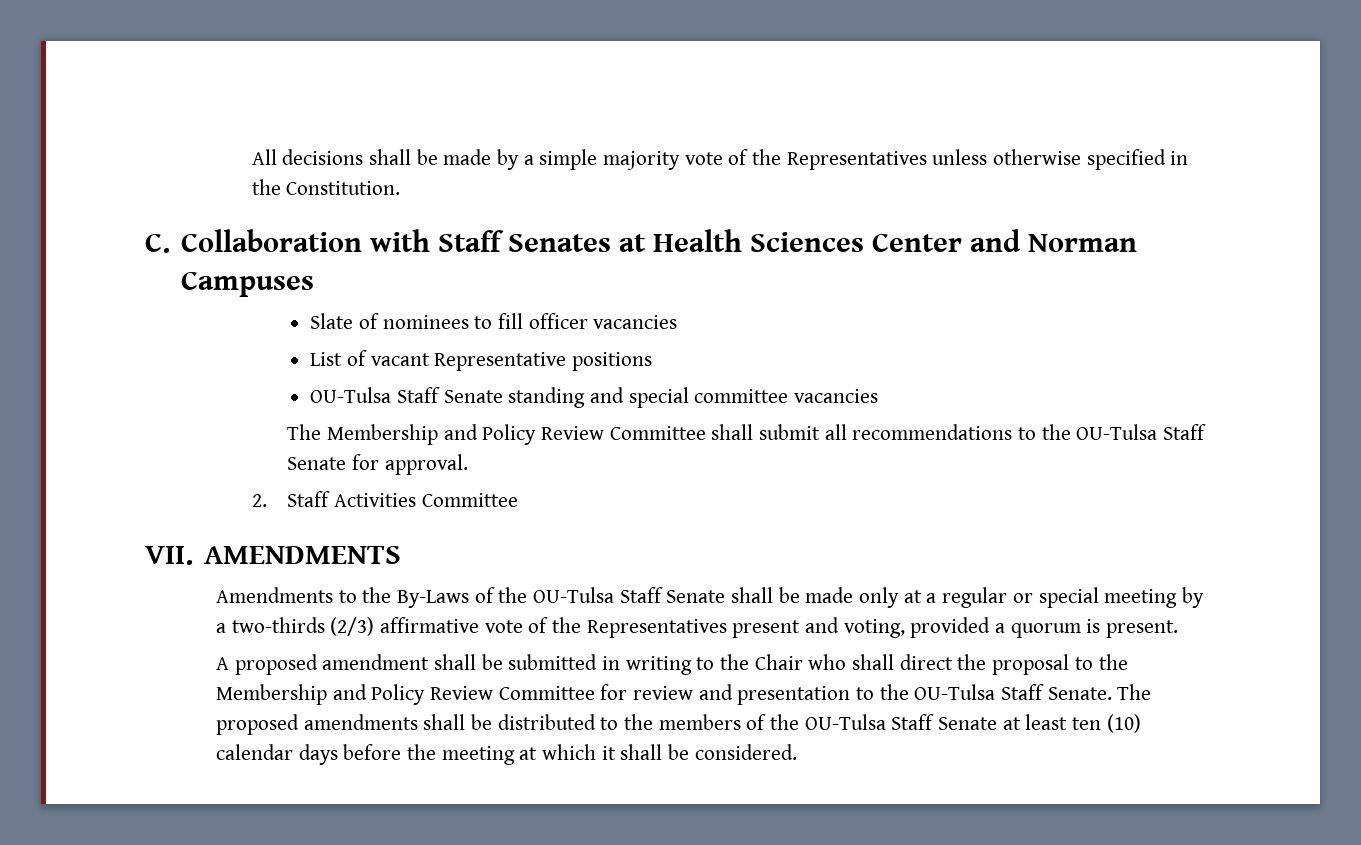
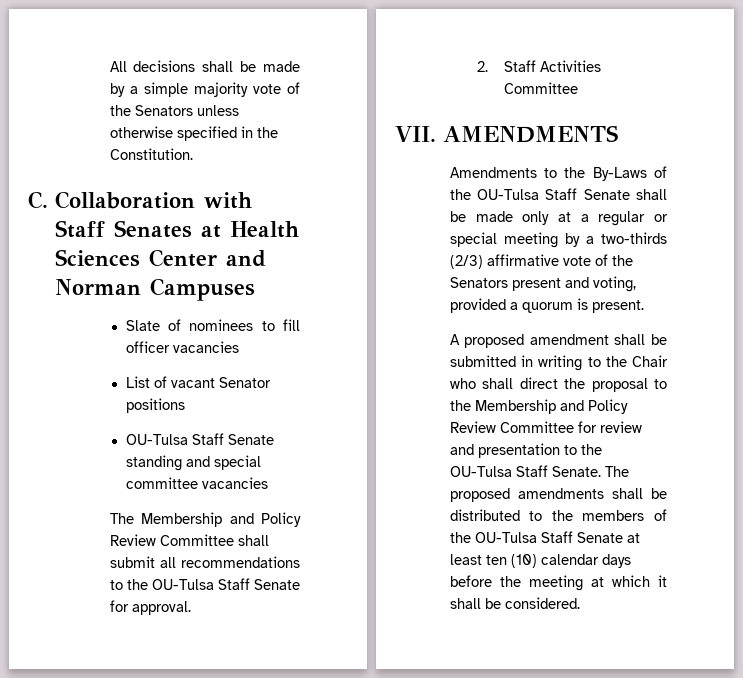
[786,151,927,170] Representatives -> [134,105,193,116] Senators
[434,352,567,371] Representative -> [218,377,271,388] Senator
[586,619,727,638] Representatives -> [449,277,508,288] Senators

